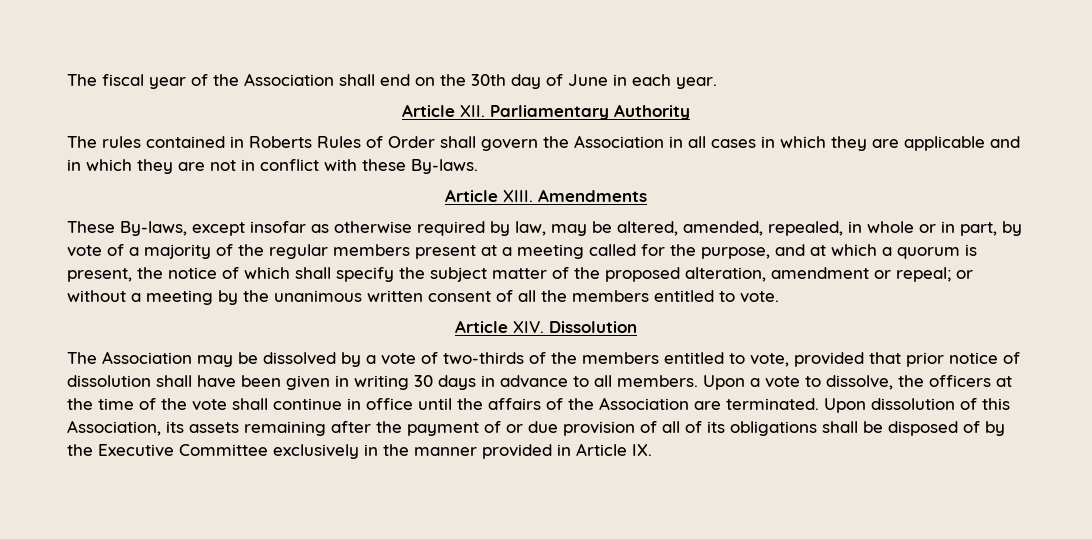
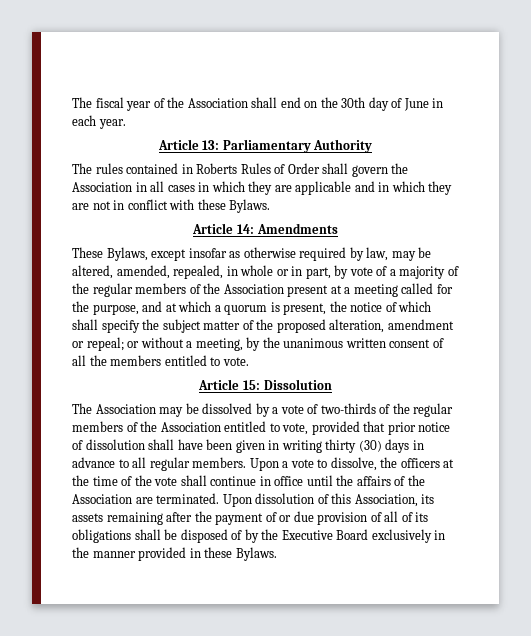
[460,105,485,117] XII. -> [202,140,220,150] 13:
[411,159,478,174] [445,189,533,202] By-laws. // Article XIII. -> [229,199,271,213] [192,223,254,234] Bylaws. // Article 14:
[120,221,187,236] By-laws, -> [106,247,148,261] Bylaws,
(410, 250) none -> [189,283,284,294] of the Association
[146,290,213,305] meeting -> [195,338,243,351] meeting,
[513,321,544,333] XIV. -> [243,380,260,390] 15:
[582,352,659,364] members -> [413,403,454,417] [72,421,221,432] regular members of the Association
[414,375,433,387] 30 -> [325,439,382,453] thirty (30)
(612, 381) none -> [149,457,190,471] regular
[179,444,268,456] Committee -> [336,529,369,540] Board
[576,443,652,456] Article IX. -> [204,547,277,561] these Bylaws.

